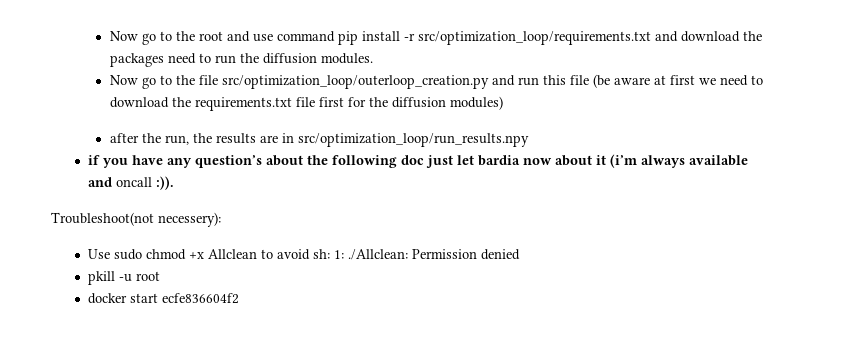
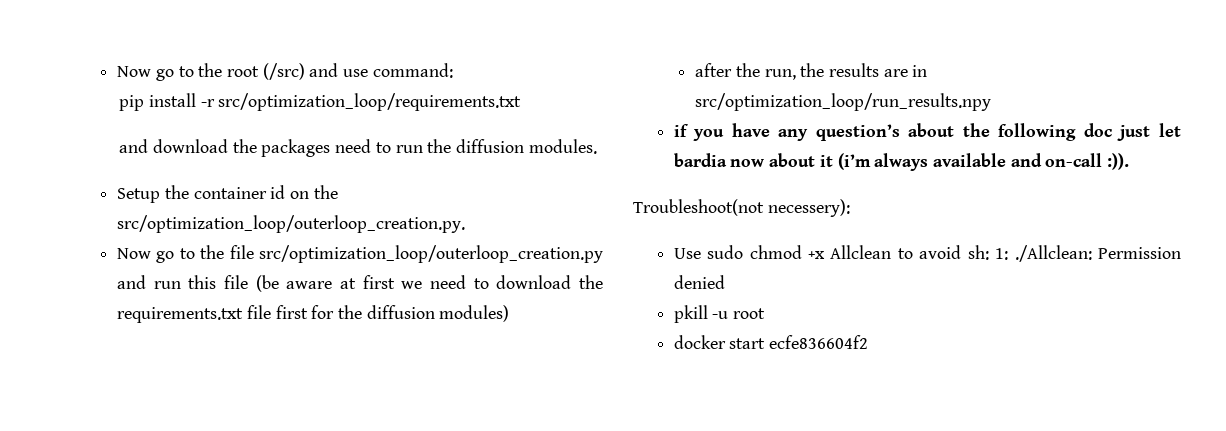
(223, 36) none -> [262,63,305,80] (/src)
[276,31,335,42] command -> [372,63,453,78] command: //
(651, 38) none -> (522, 102) //
(373, 58) none -> [117,185,338,203] [117,215,466,233] // Setup the container id on the src/optimization_loop/outerloop_creation.py.
[116,177,153,187] oncall -> [1045,153,1103,167] on-call

